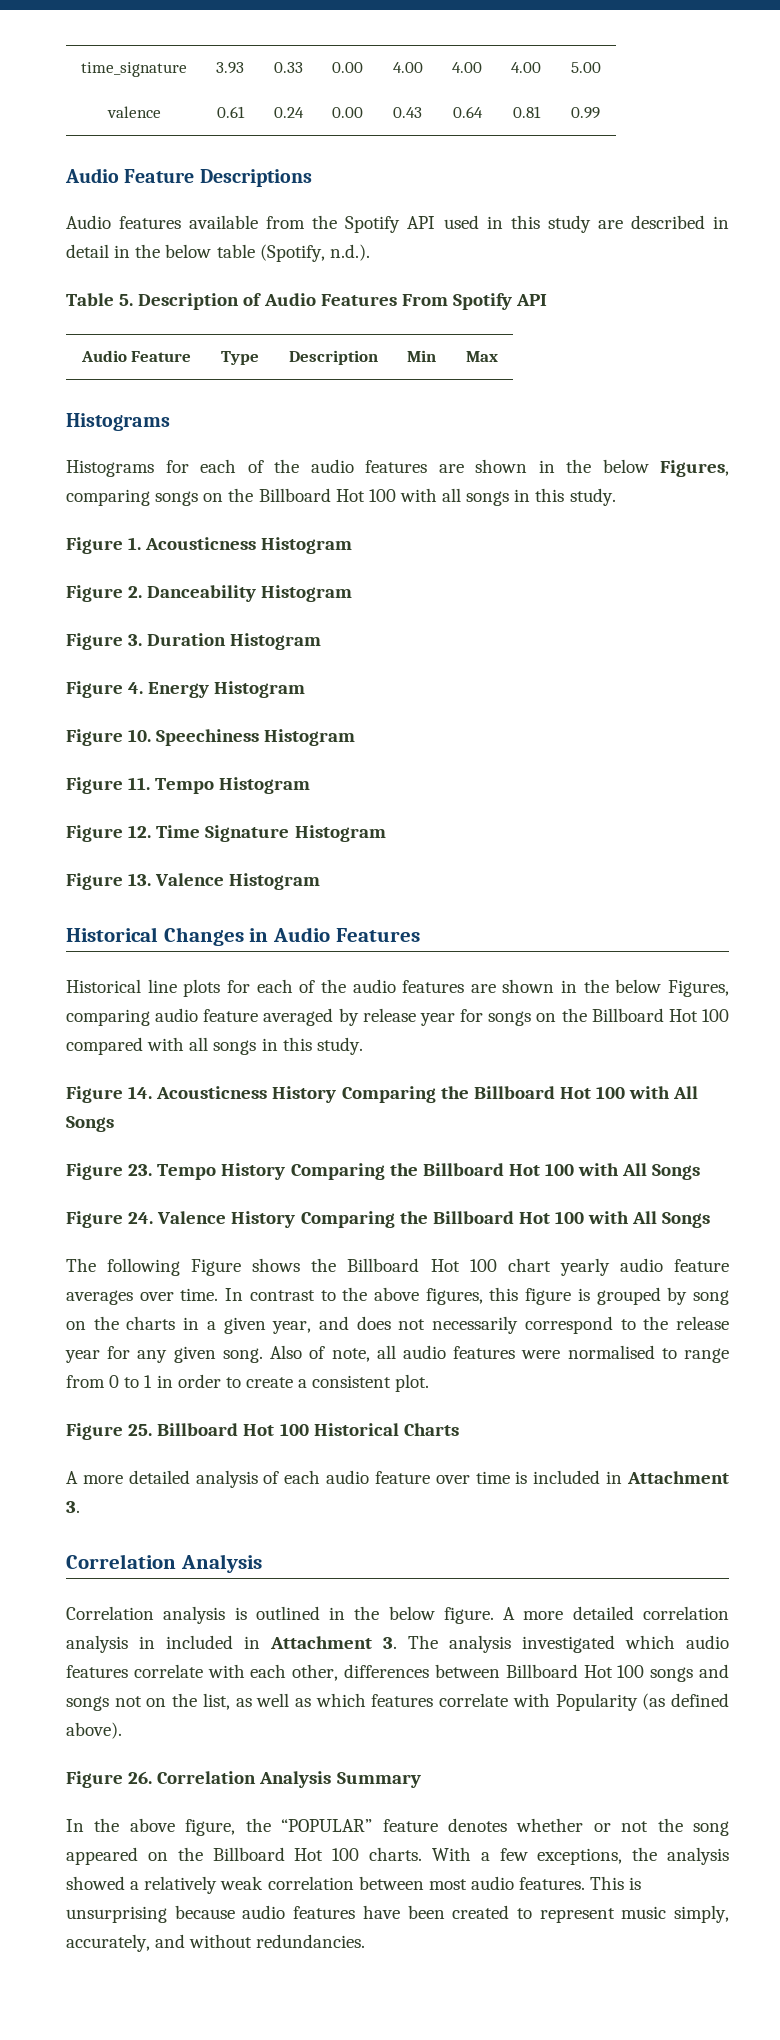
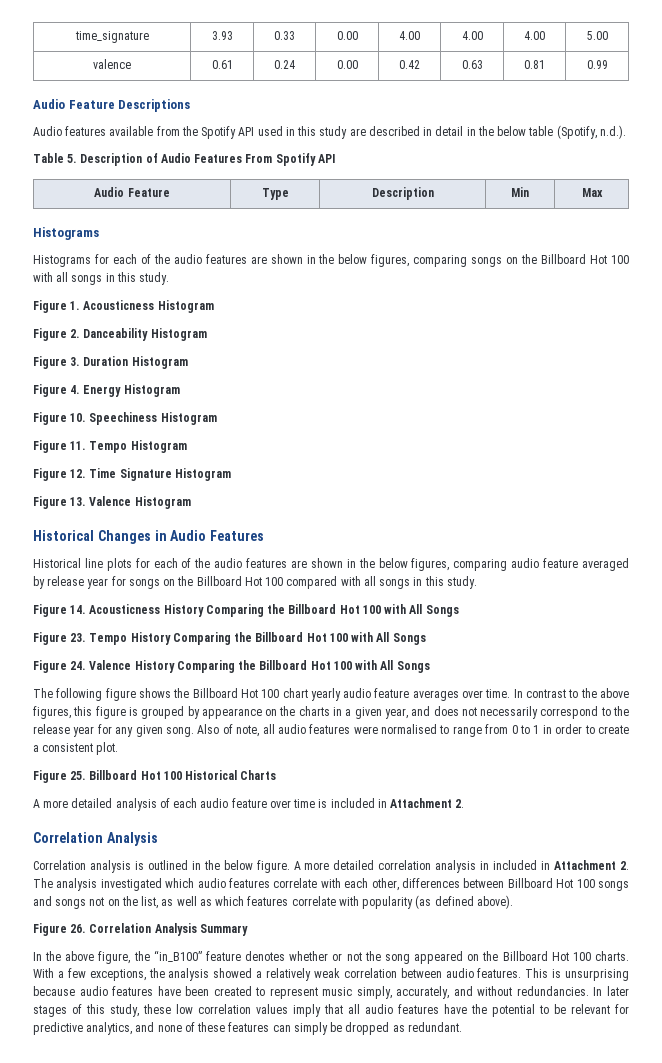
[393,107,422,118] [452,106,483,118] 0.43 | 0.64 -> [399,60,420,69] [461,60,483,69] 0.42 | 0.63
[660,460,729,477] Figures, -> [371,254,410,267] figures,
[668,980,729,997] Figures, -> [411,558,450,571] figures,
[191,1259,242,1276] Figure -> [105,688,136,701] figure
[692,1290,729,1305] song -> [201,708,262,719] appearance
[66,1501,80,1513] 3. -> [455,799,465,808] 2.
[383,1637,397,1649] 3. -> [620,861,629,870] 2.
[555,1693,638,1711] Popularity -> [362,896,414,909] popularity
[281,1819,373,1832] “POPULAR” -> [153,950,202,962] “in_B100”
[428,1879,467,1890] most -> (442, 973) none
(366, 1941) none -> [593,986,630,996] [33,1004,629,1017] [33,1022,462,1035] In later stages of this study, these low correlation values imply that all audio features have the potential to be relevant for predictive analytics, and none of these features can simply be dropped as redundant.

